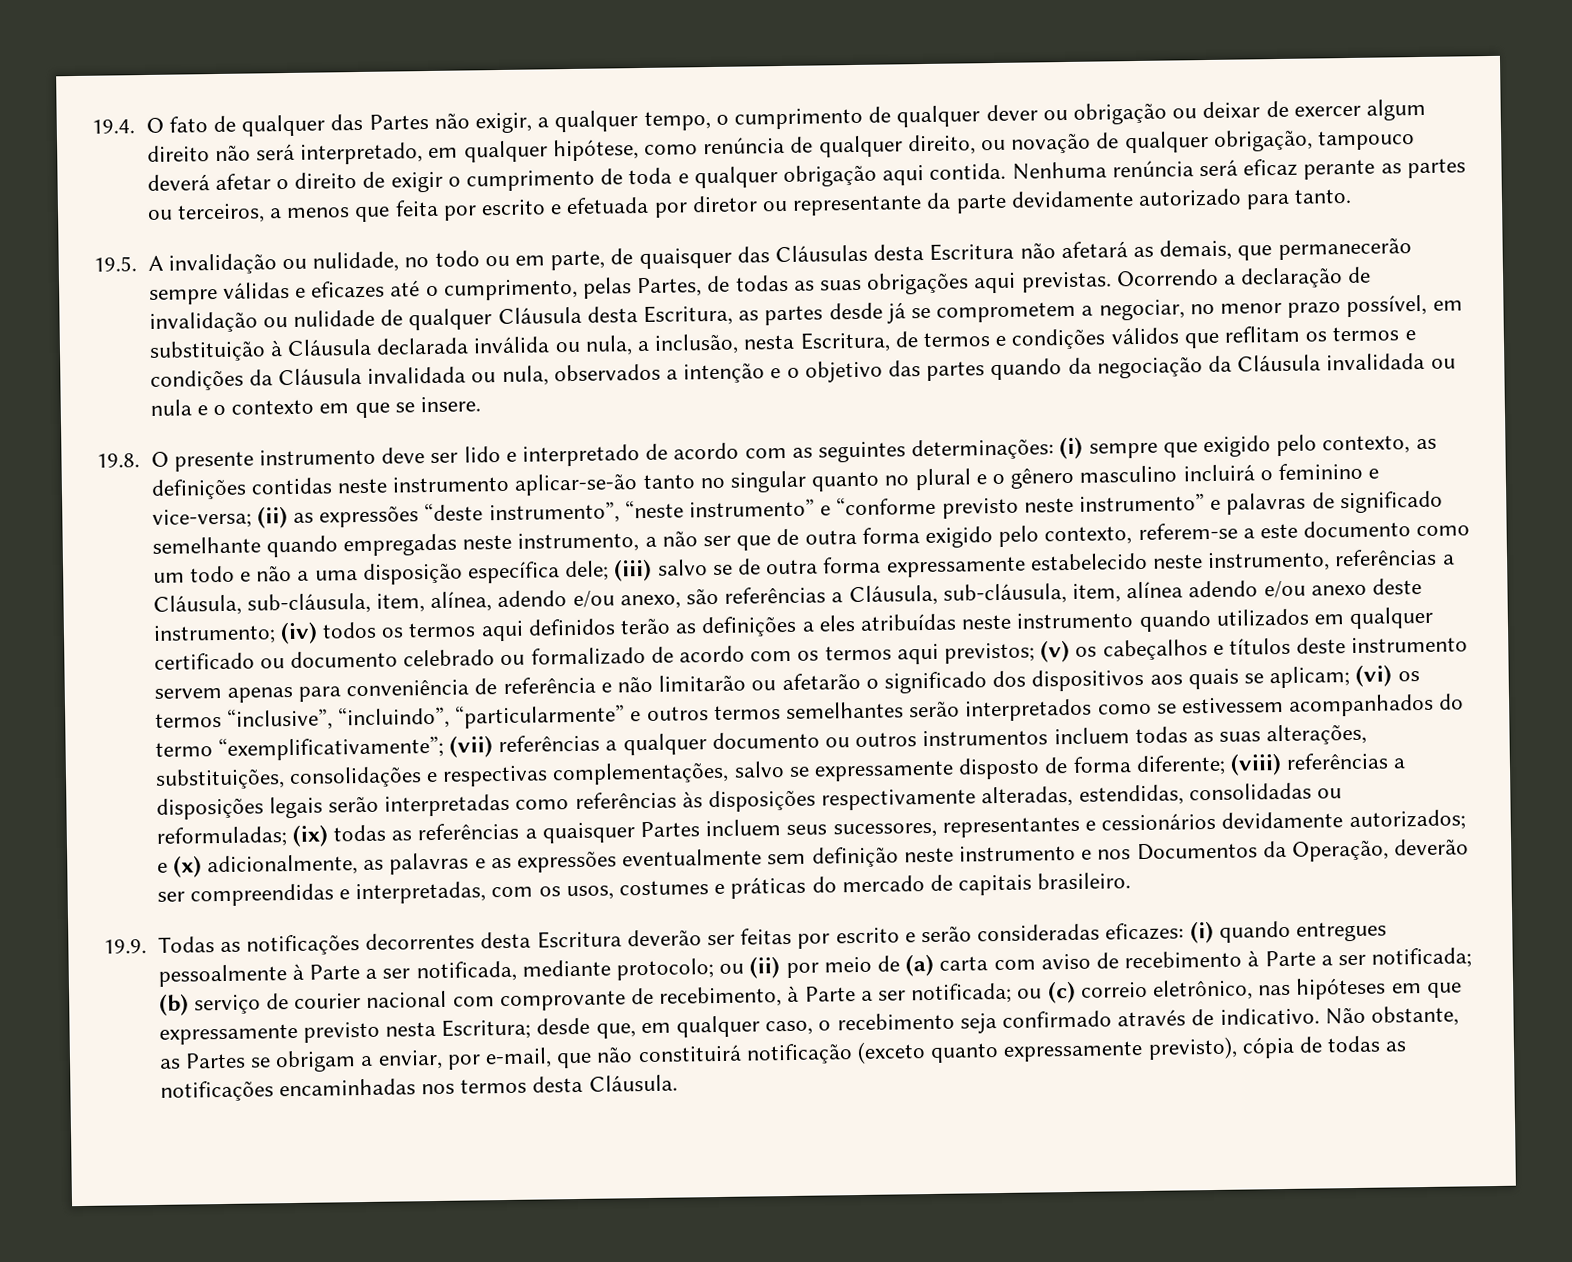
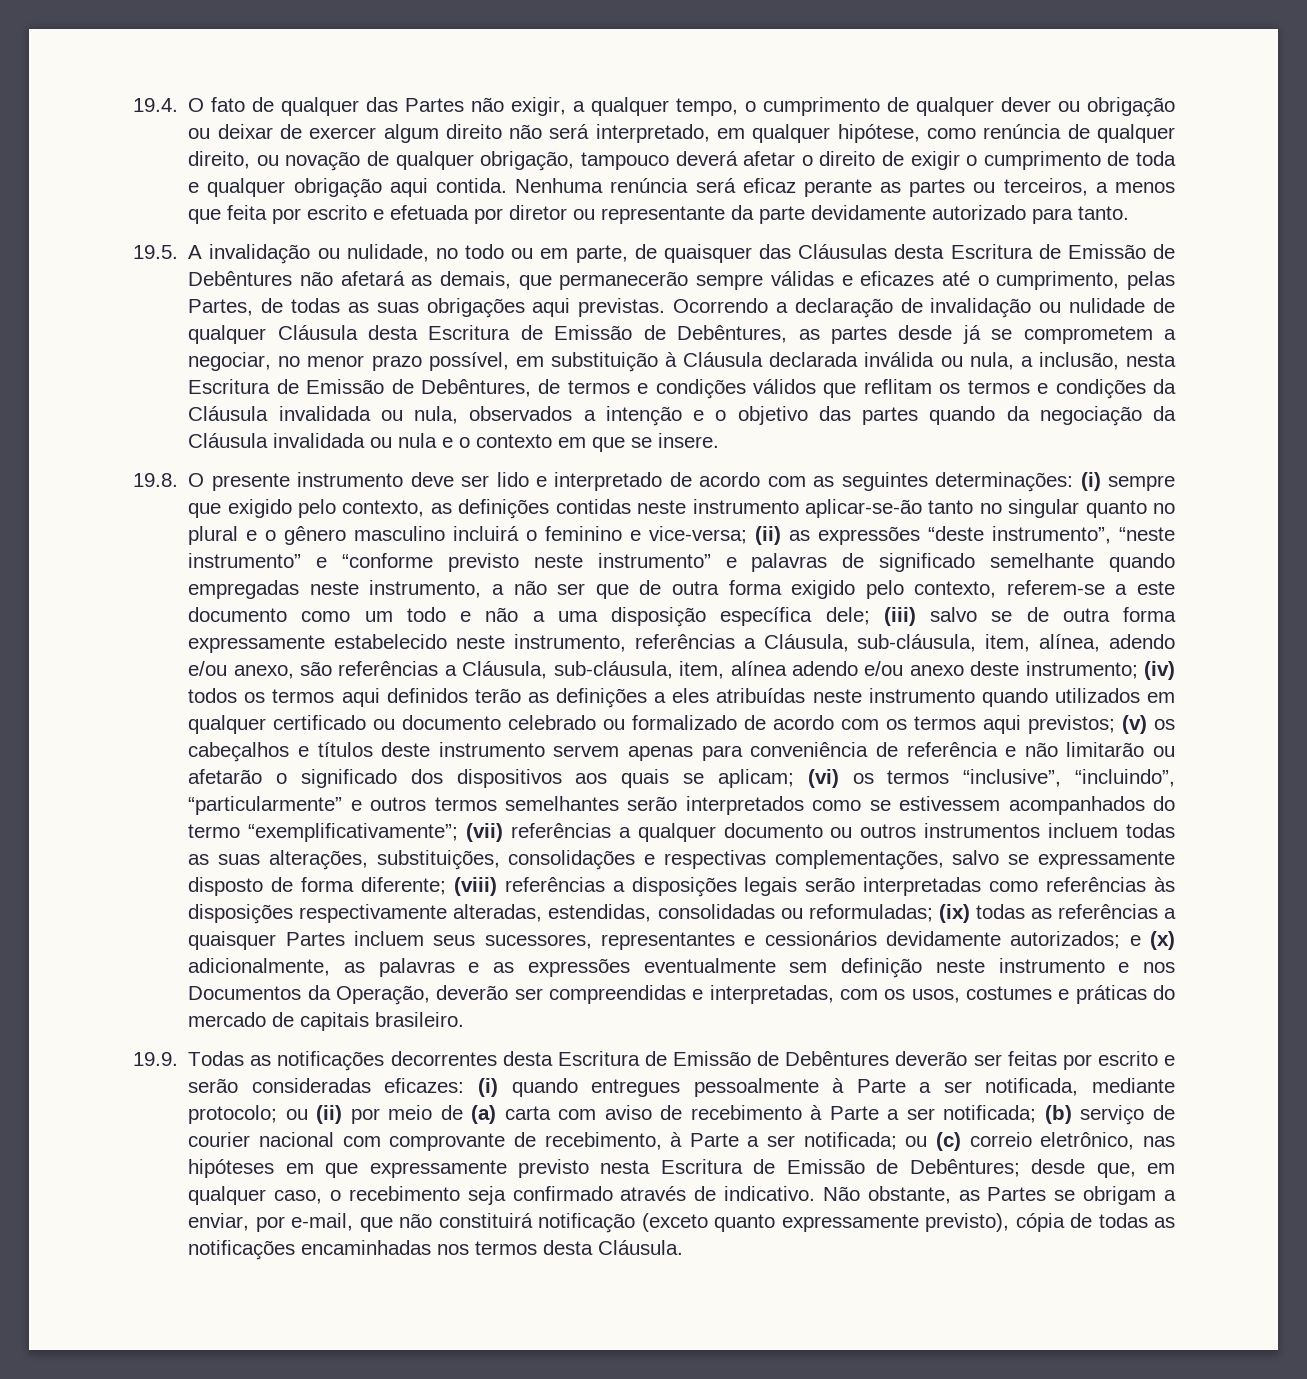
(1015, 251) none -> [1038,244,1175,259] [188,271,293,286] de Emissão de Debêntures
[642,304,733,326] Escritura, -> [428,325,788,343] Escritura de Emissão de Debêntures,
[799,331,891,353] Escritura, -> [188,379,531,397] Escritura de Emissão de Debêntures,
(622, 939) none -> [644,1051,890,1066] de Emissão de Debêntures
[441,1018,532,1040] Escritura; -> [660,1159,1020,1177] Escritura de Emissão de Debêntures;

